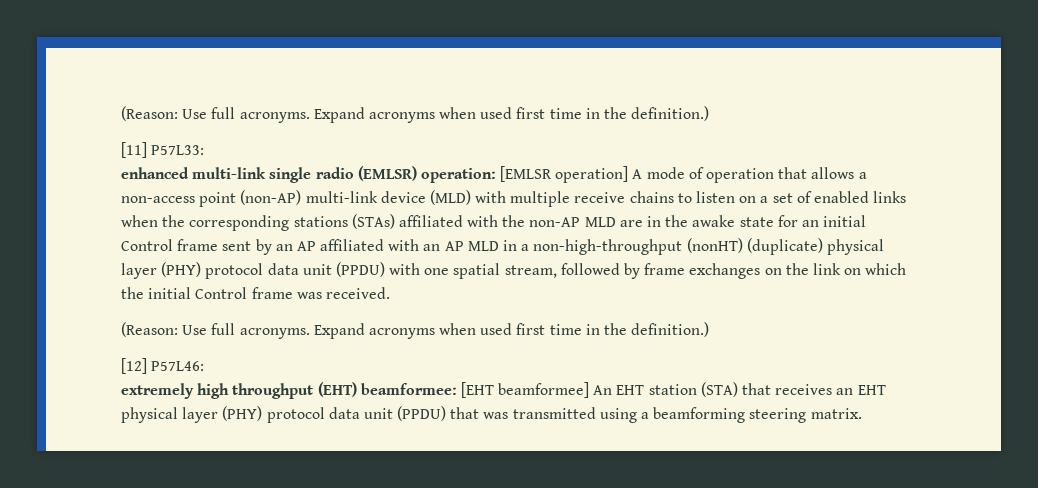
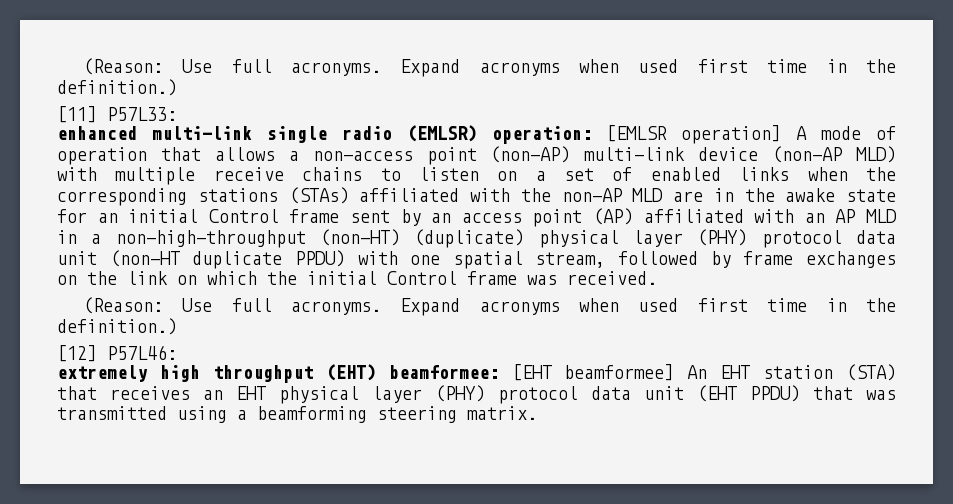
[429,190,471,205] (MLD) -> [772,146,896,163] (non-AP MLD)
[296,241,316,251] AP -> [461,208,634,227] access point (AP)
[686,238,743,253] (nonHT) -> [320,229,400,246] (non-HT)
[335,262,385,277] (PPDU) -> [109,250,345,269] (non-HT duplicate PPDU)
[397,406,447,421] (PPDU) -> [697,385,800,402] (EHT PPDU)

